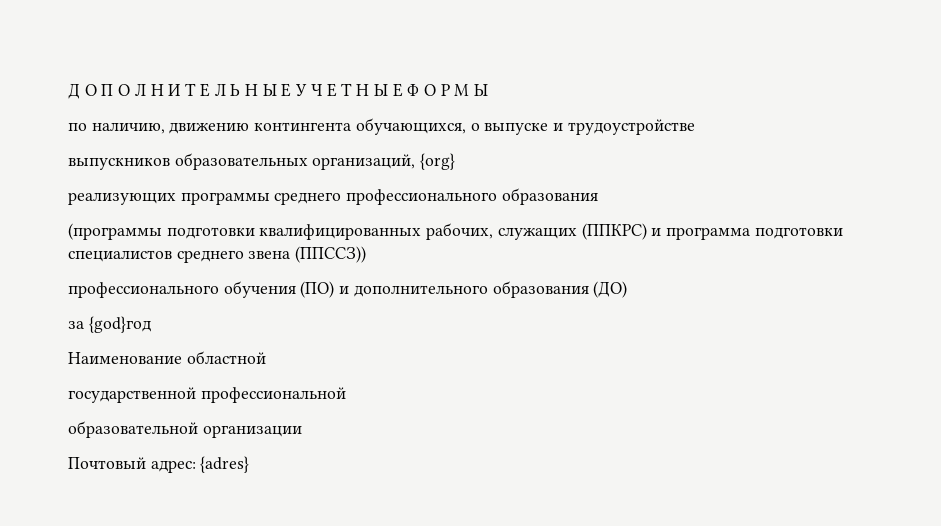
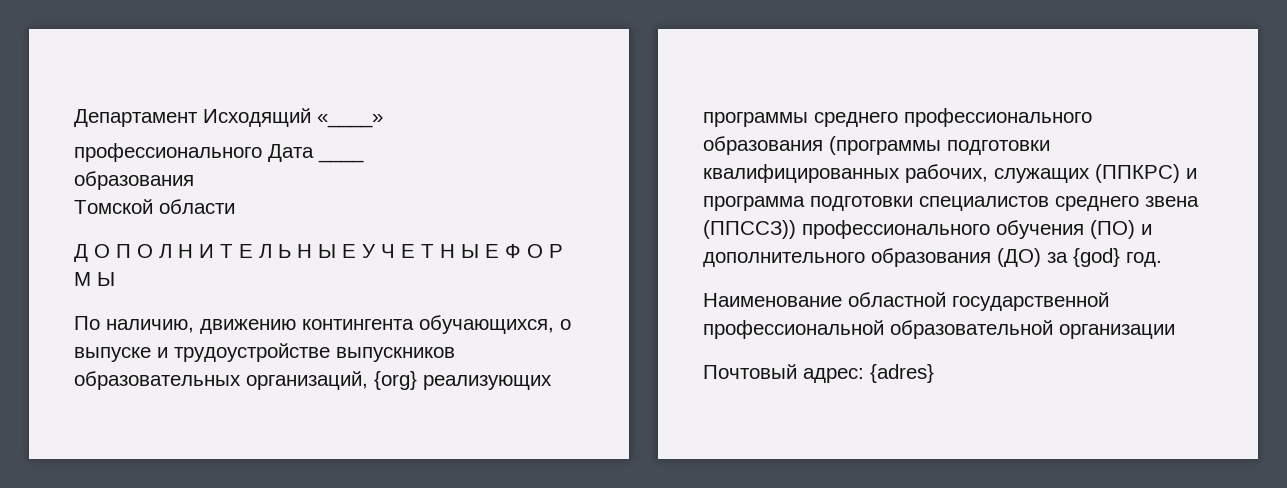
(68, 91) none -> [74,108,383,128] [74,143,364,163] [74,171,194,190] [74,199,235,214] Департамент Исходящий «____» // профессионального Дата ____ // образования // Томской области //
[68,123,87,131] по -> [74,316,100,330] По
(695, 127) // -> (330, 352) none
(456, 161) // -> (417, 380) none
(598, 196) // -> (823, 145) none
(367, 254) // -> (796, 229) none
[68,316,151,333] // за {god}год -> [1047,248,1162,267] за {god} год.
(266, 357) // -> (946, 299) none
(346, 395) // -> (884, 329) none

